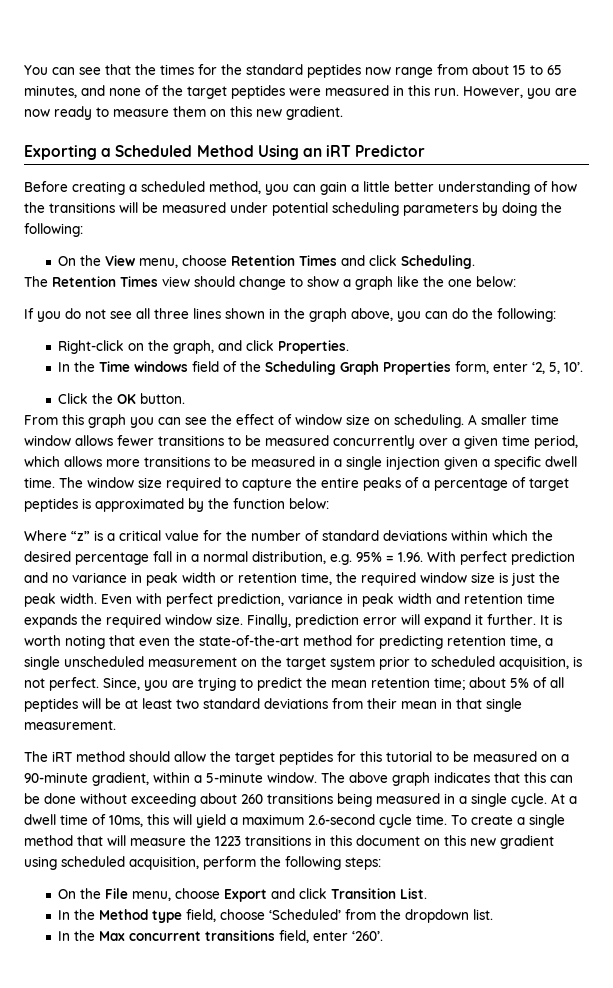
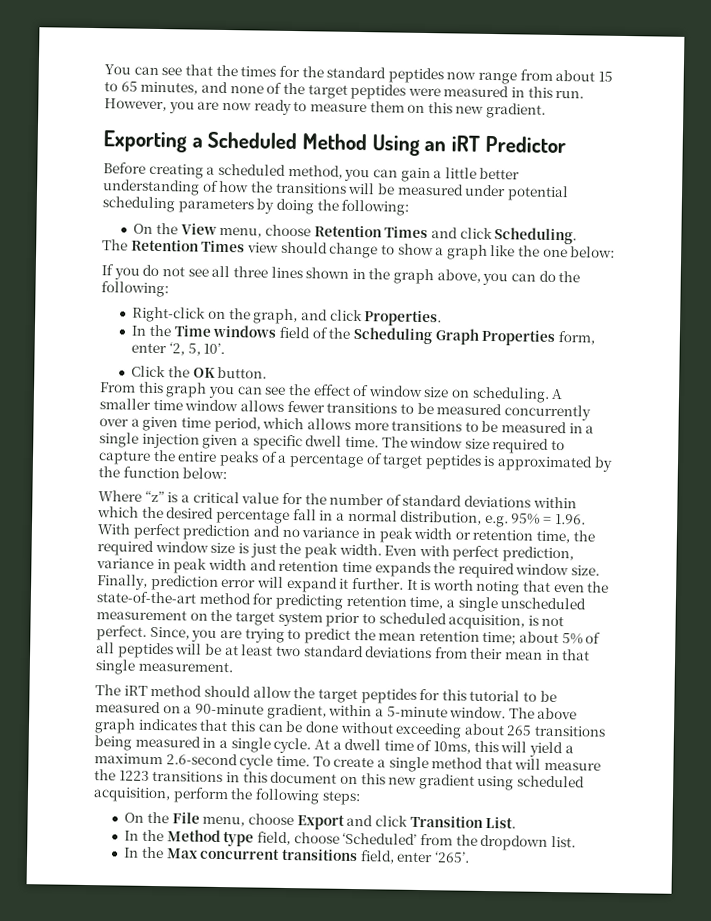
[241,794,263,804] 260 -> [506,725,533,736] 265
[351,931,383,941] ‘260’. -> [433,851,470,863] ‘265’.

